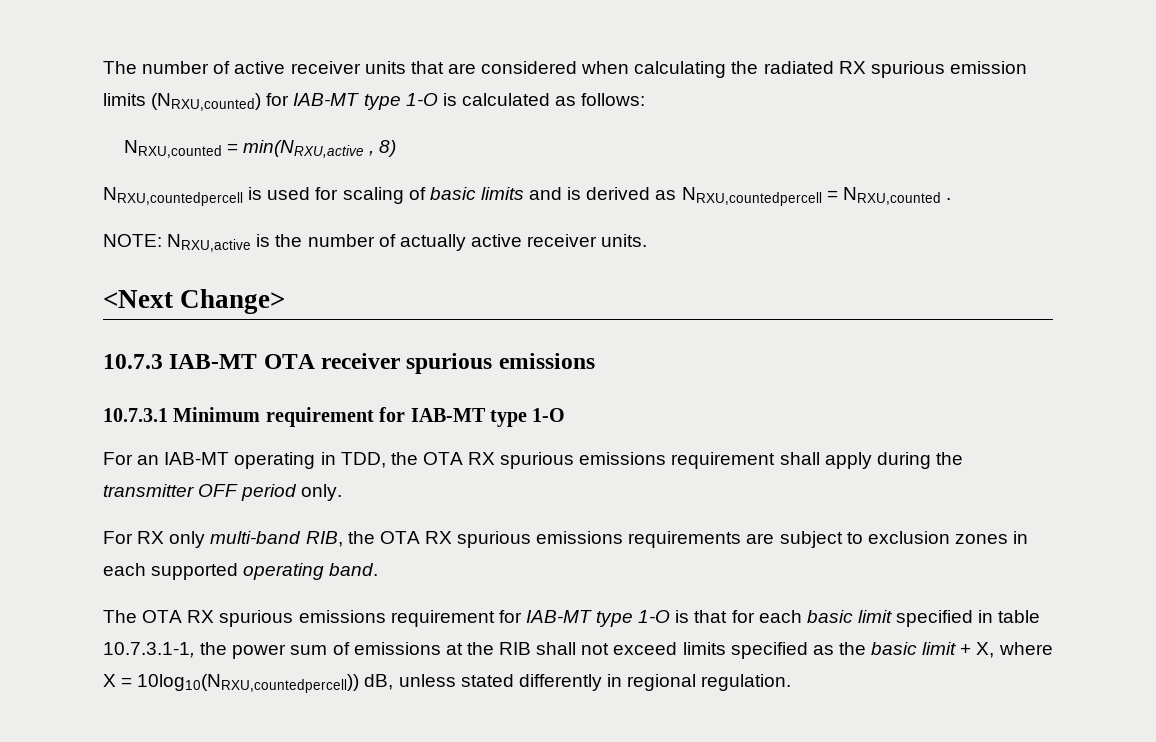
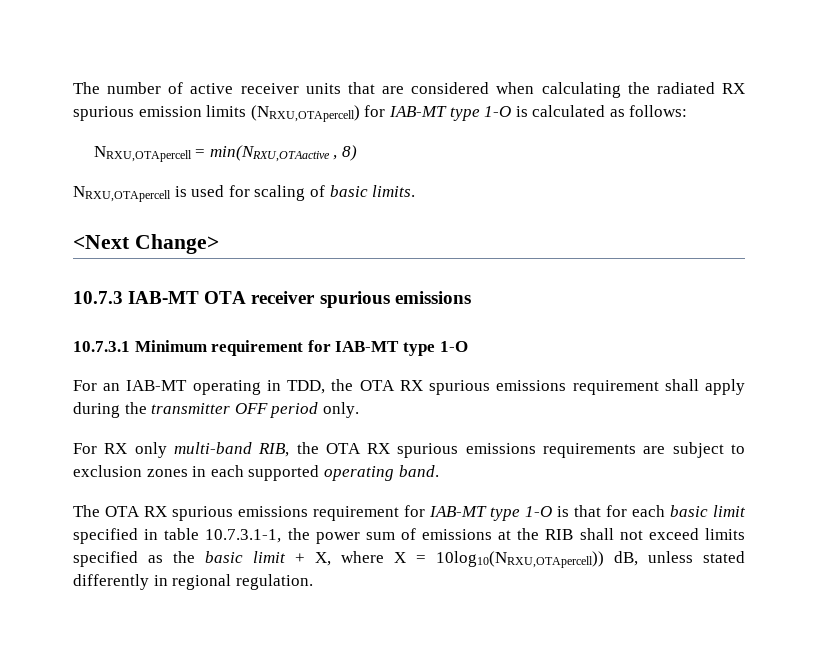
[151,93,262,111] (NRXU,counted) -> [250,105,360,122] (NRXU,OTApercell)
[123,140,365,158] NRXU,counted = min(NRXU,active -> [93,145,330,162] NRXU,OTApercell = min(NRXU,OTAactive
[103,187,243,206] NRXU,countedpercell -> [73,186,171,202] NRXU,OTApercell
[480,187,951,206] [103,234,648,252] limits and is derived as NRXU,countedpercell = NRXU,counted . // NOTE: NRXU,active is the number of actually active receiver units. -> [372,185,416,197] limits.
[137,674,360,693] 10log10(NRXU,countedpercell)) -> [436,551,604,568] 10log10(NRXU,OTApercell))

